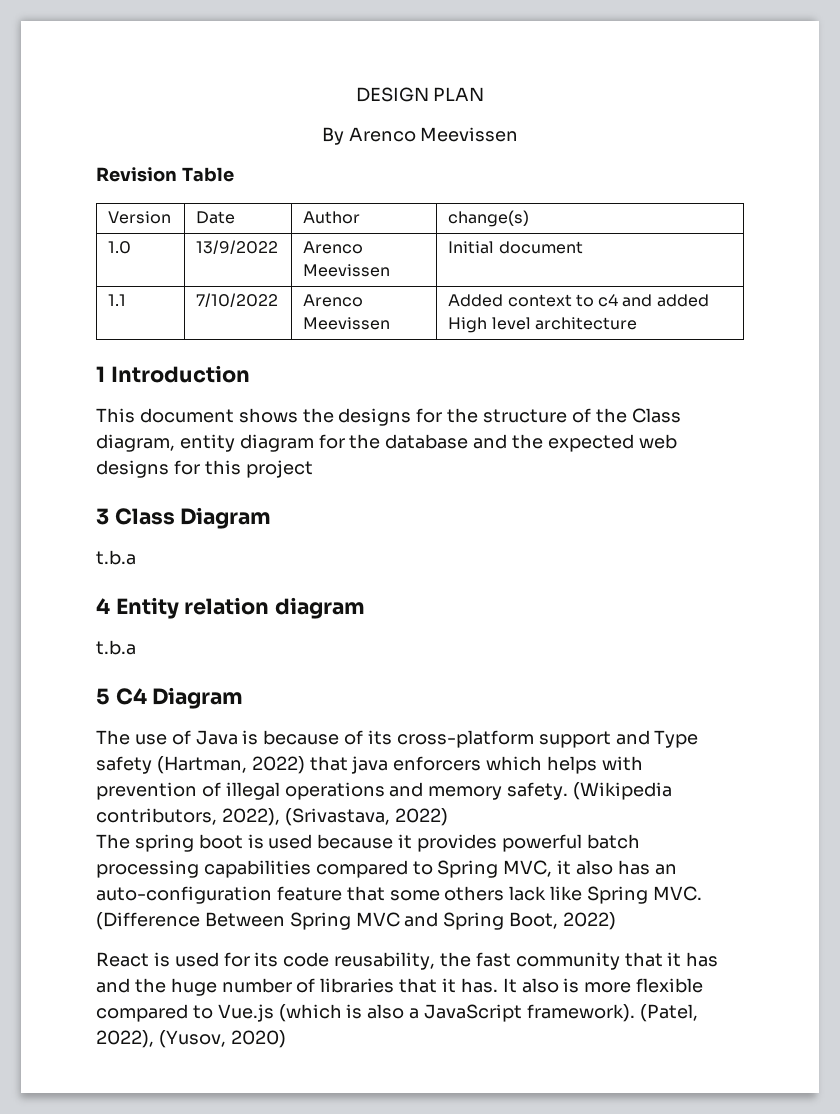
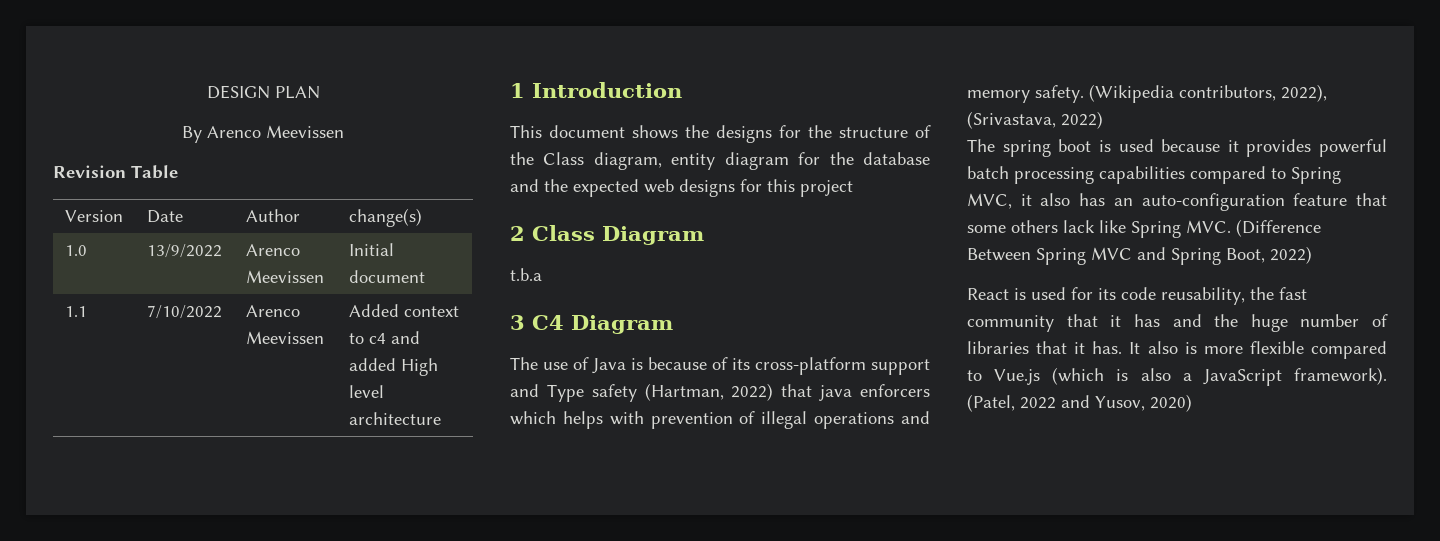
[96,508,109,525] 3 -> [510,226,525,241] 2
[96,597,366,619] [96,640,136,655] [96,688,110,705] 4 Entity relation diagram // t.b.a // 5 -> [510,315,525,330] 3
[96,1030,226,1048] 2022), (Yusov, -> [1020,395,1145,411] 2022 and Yusov,

